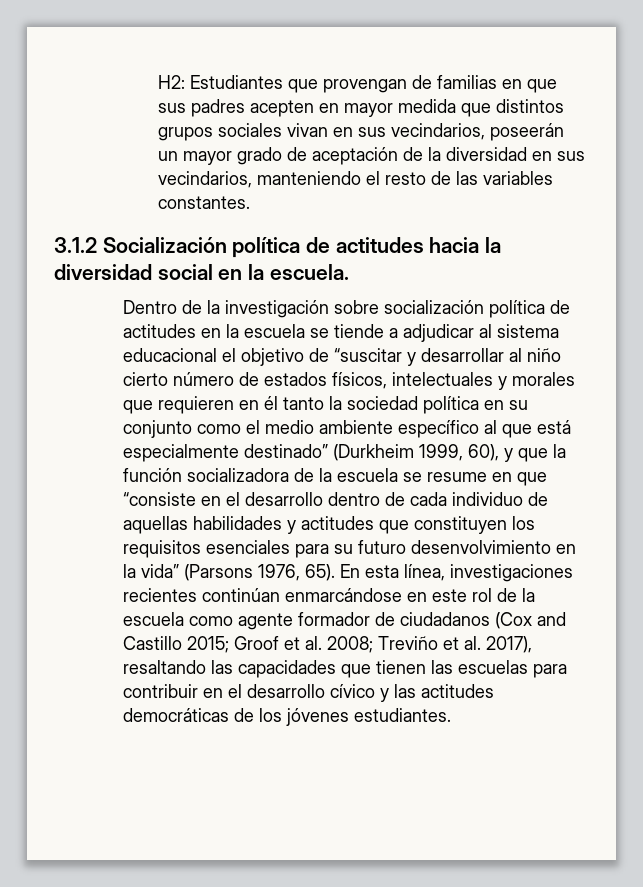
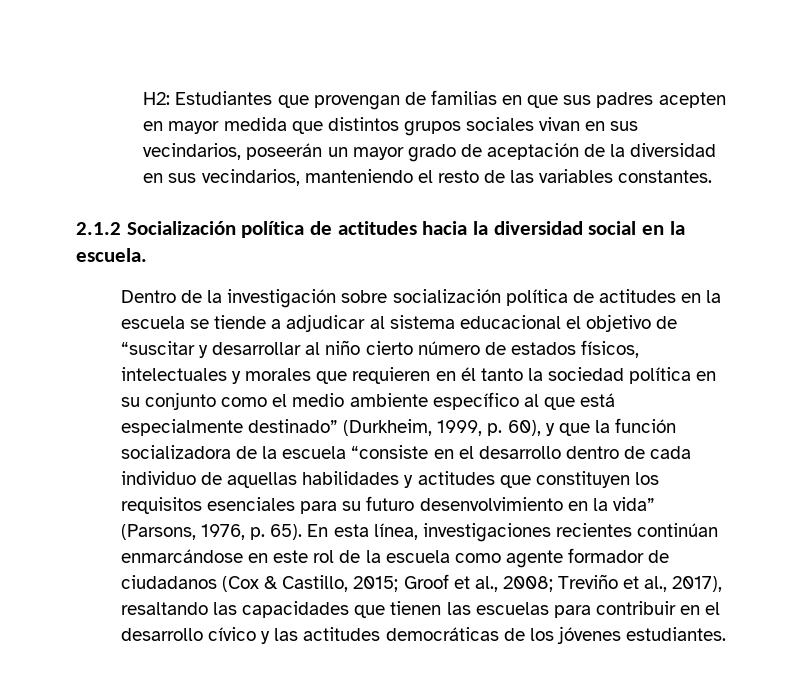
[54,237,97,253] 3.1.2 -> [76,222,121,235] 2.1.2
[333,444,464,461] (Durkheim 1999, -> [343,419,503,436] (Durkheim, 1999, p.
[403,472,548,486] se resume en que -> (347, 452) none
[184,564,301,581] (Parsons 1976, -> [120,524,266,540] (Parsons, 1976, p.
[537,612,567,626] [123,636,183,650] and Castillo -> [264,575,349,592] & Castillo,
[305,636,323,650] al. -> [474,576,498,592] al.,
[464,636,482,650] al. -> [644,576,668,592] al.,

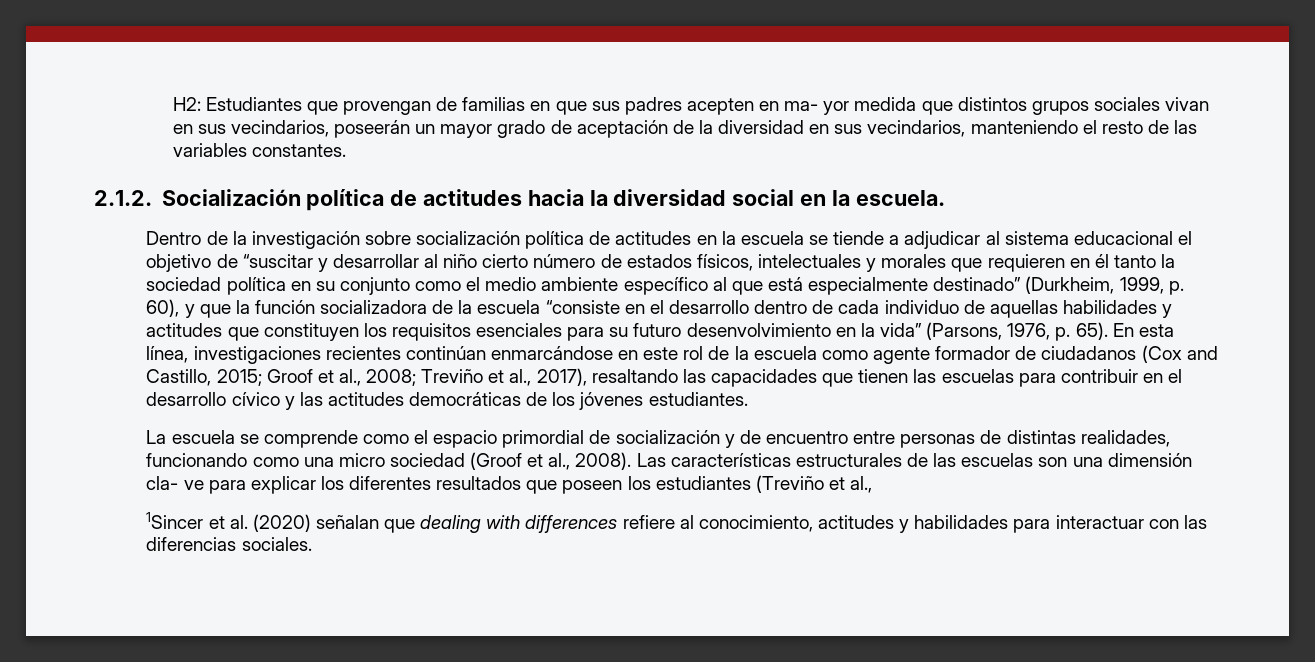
[168,121,220,134] mayor -> [784,101,850,115] ma- yor
[76,222,121,235] 2.1.2 -> [94,190,152,206] 2.1.2.
[264,576,279,589] & -> [1186,346,1218,360] and
(727, 634) none -> [146,430,1170,448] [146,452,1192,470] [146,475,873,494] [146,512,1207,533] [146,537,312,551] // La escuela se comprende como el espacio primordial de socialización y de encuentro entre personas de distintas realidades, funcionando como una micro sociedad (Groof et al., 2008). Las características estructurales de las escuelas son una dimensión cla- ve para explicar los diferentes resultados que poseen los estudiantes (Treviño et al., // 1Sincer et al. (2020) señalan que dealing with differences refiere al conocimiento, actitudes y habilidades para interactuar con las diferencias sociales.

